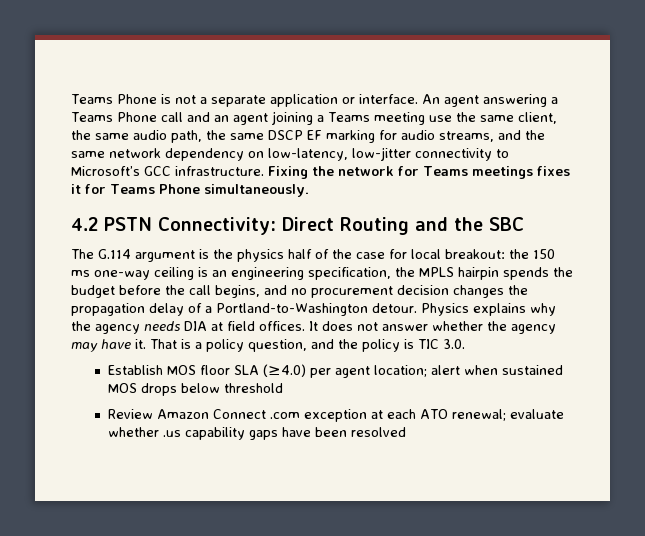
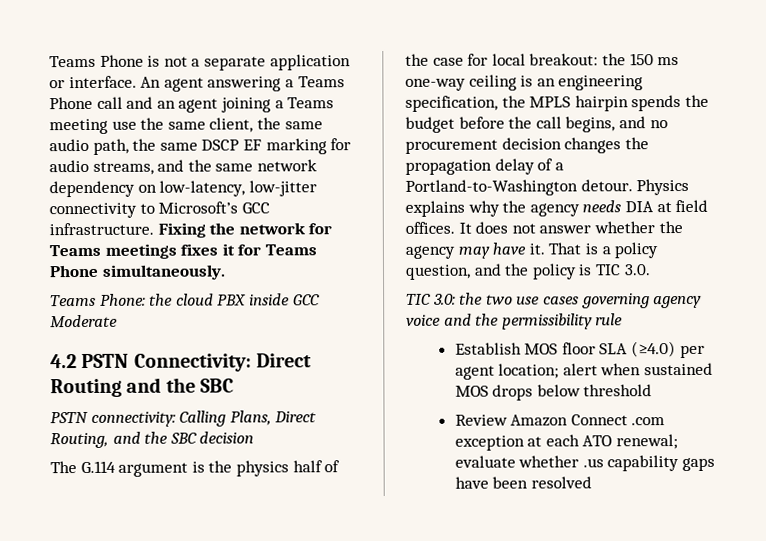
(309, 190) none -> [50,293,320,307] [50,314,118,328] // Teams Phone: the cloud PBX inside GCC Moderate
(524, 224) none -> [50,410,318,427] [50,431,255,449] // PSTN connectivity: Calling Plans, Direct Routing, and the SBC decision
(465, 344) none -> [406,292,703,309] [406,313,624,330] // TIC 3.0: the two use cases governing agency voice and the permissibility rule

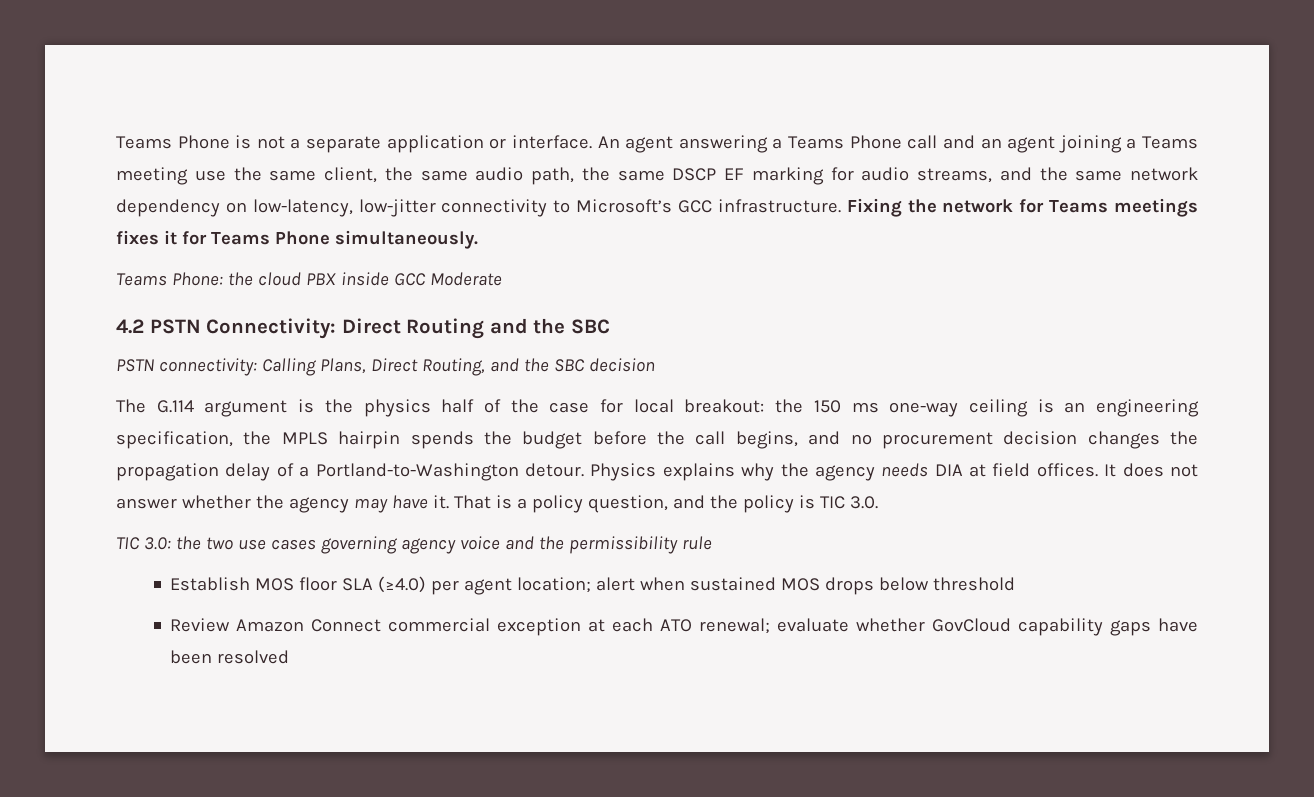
[631,417,666,426] .com -> [388,618,491,632] commercial
[582,458,604,468] .us -> [932,618,1012,632] GovCloud

